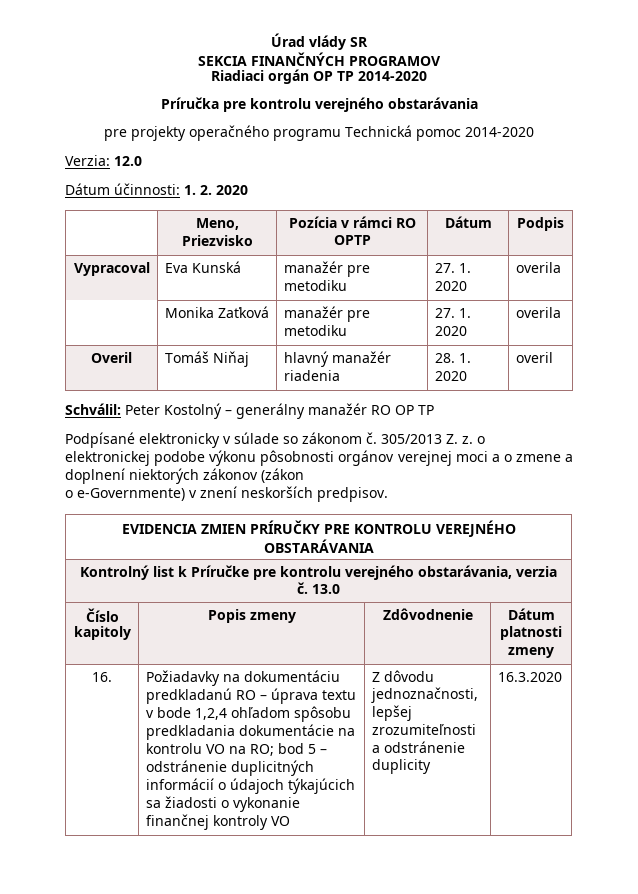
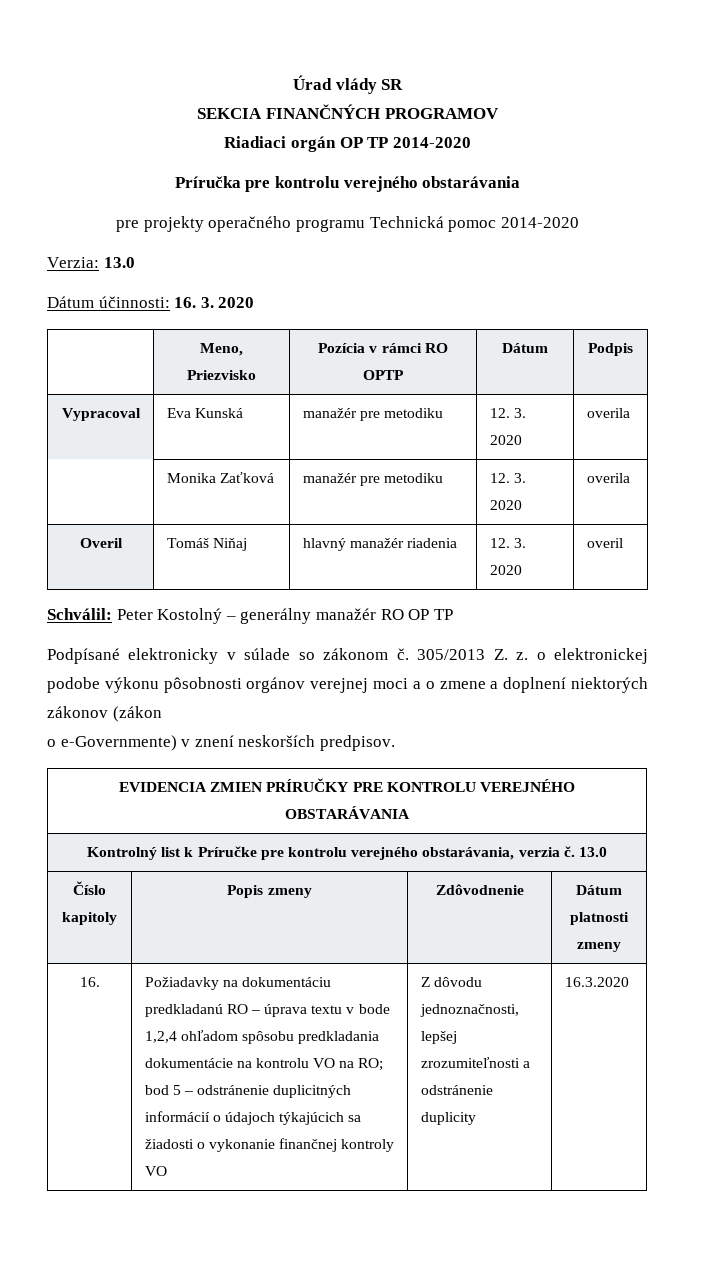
[114,156,142,166] 12.0 -> [103,257,135,268] 13.0
[184,185,212,195] 1. 2. -> [174,297,214,308] 16. 3.
[434,263,471,273] 27. 1. -> [489,408,526,418] 12. 3.
[434,308,471,318] 27. 1. -> [489,473,526,483] 12. 3.
[434,353,471,363] 28. 1. -> [489,538,526,548] 12. 3.

